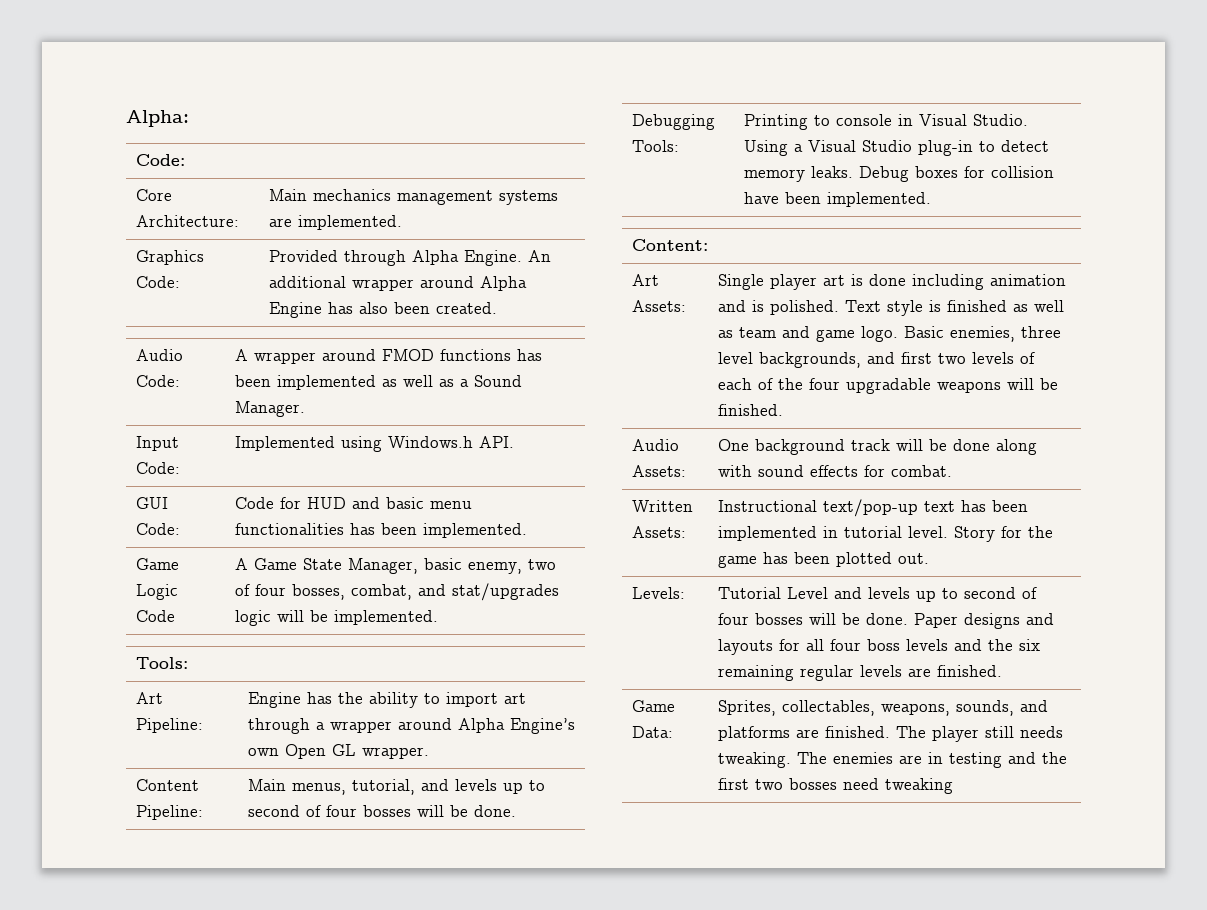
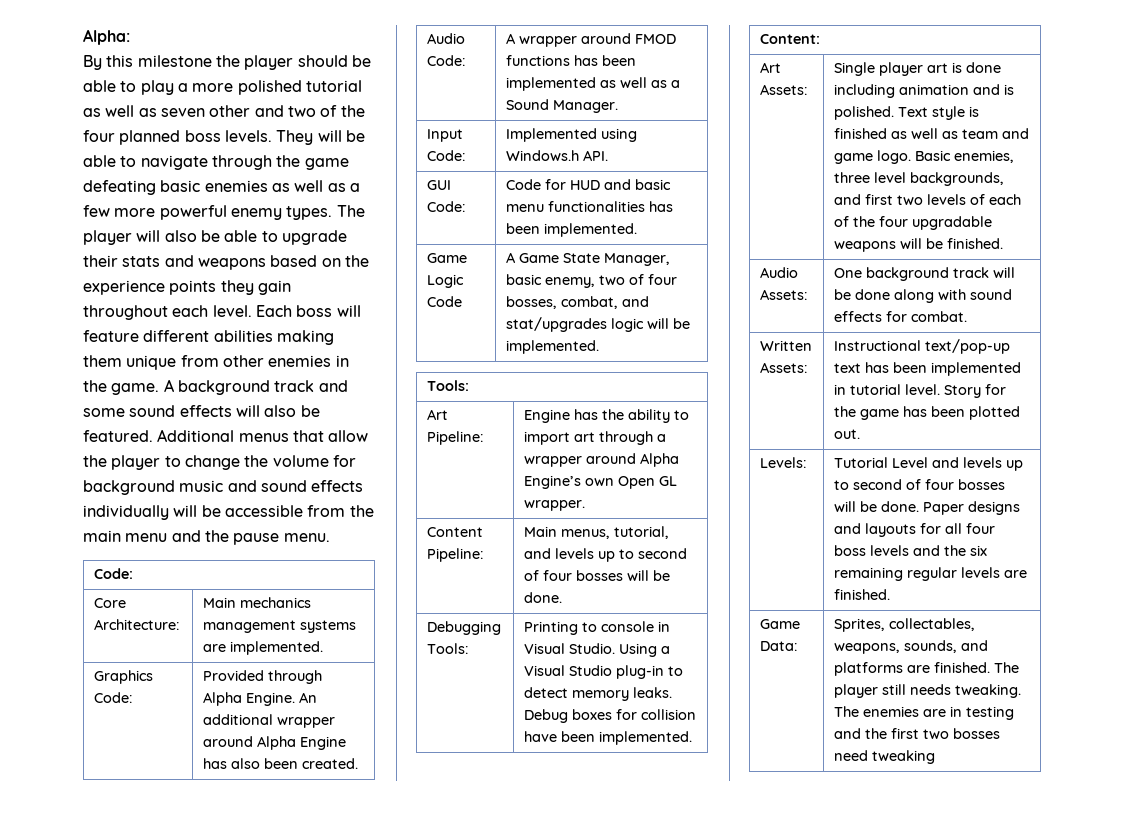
(189, 118) none -> [83,55,371,70] [83,80,362,95] [83,105,365,117] [83,130,365,145] [83,155,349,170] [83,180,360,195] [83,205,365,220] [83,230,347,245] [83,255,369,270] [83,280,291,295] [83,305,361,320] [83,330,334,345] [83,355,349,370] [83,379,348,395] [83,405,320,417] [83,429,369,442] [83,455,356,470] [83,480,364,495] [83,505,374,520] [83,530,330,545] // By this milestone the player should be able to play a more polished tutorial as well as seven other and two of the four planned boss levels. They will be able to navigate through the game defeating basic enemies as well as a few more powerful enemy types. The player will also be able to upgrade their stats and weapons based on the experience points they gain throughout each level. Each boss will feature different abilities making them unique from other enemies in the game. A background track and some sound effects will also be featured. Additional menus that allow the player to change the volume for background music and sound effects individually will be accessible from the main menu and the pause menu.

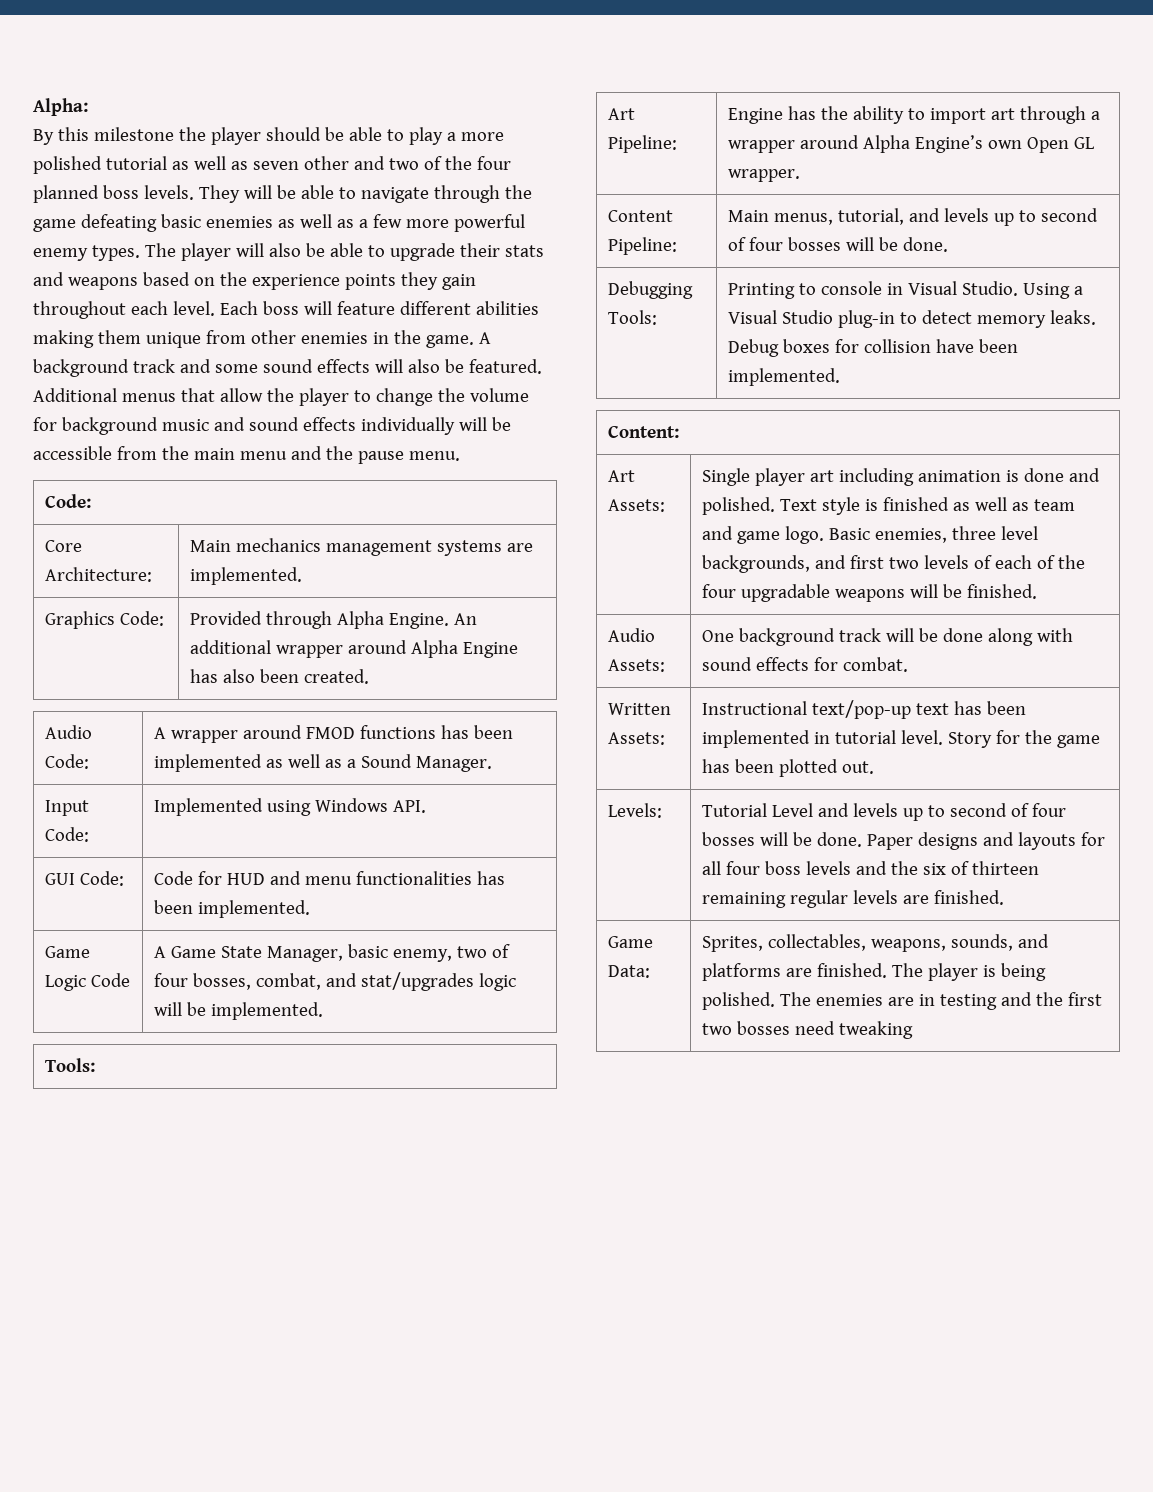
[505,150,579,161] Windows.h -> [315,798,389,812] Windows
[634,179,671,190] basic -> (302, 878) none
[951,62,1001,73] [833,84,1014,98] is done including animation and is -> [839,468,1101,486] including animation is done and
(987, 550) none -> [951,861,1040,875] of thirteen
[881,684,1021,698] still needs tweaking. -> [983,963,1047,981] [702,992,776,1010] is being polished.

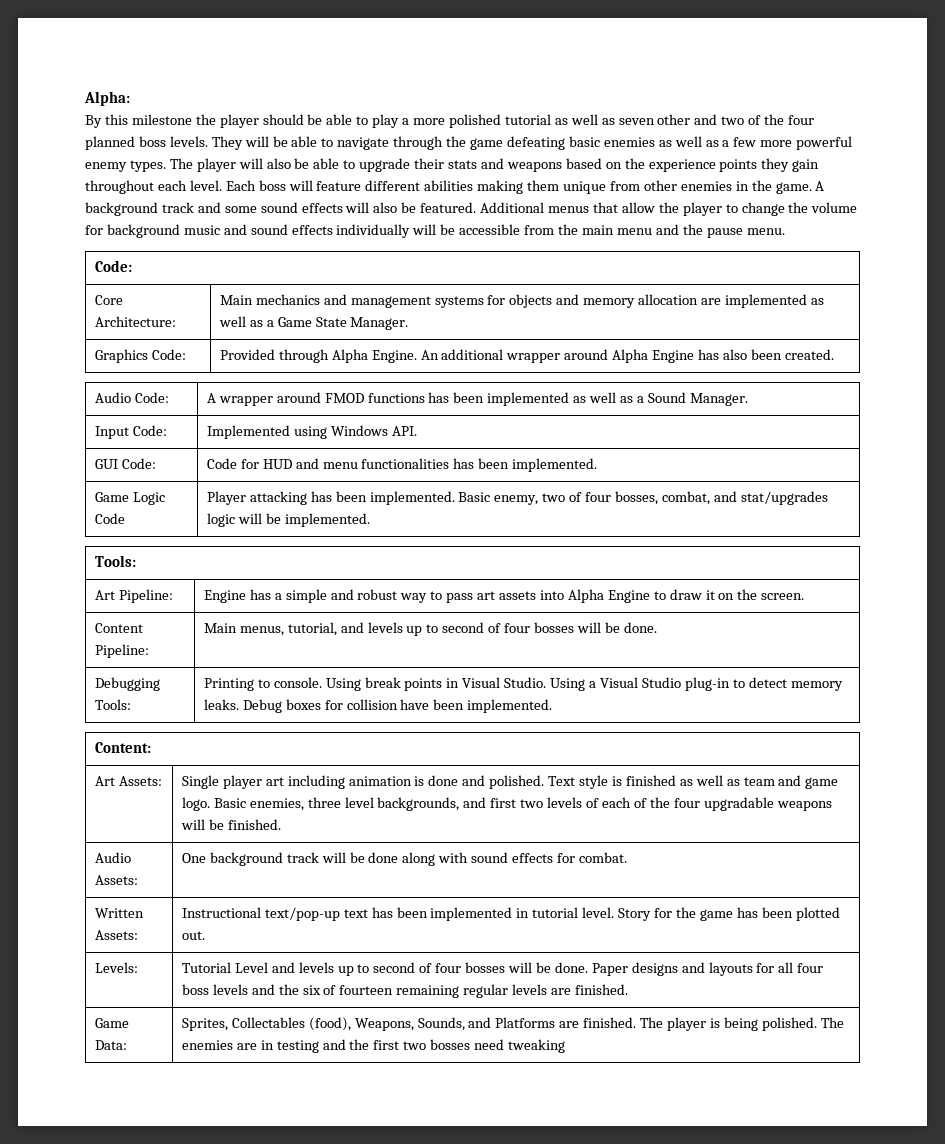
(322, 545) none -> [323,294,347,305] and
[507,543,534,552] [190,567,303,585] are implemented. -> [487,294,824,308] [218,316,409,330] for objects and memory allocation are implemented as well as a Game State Manager.
[154,944,389,962] A Game State Manager, basic -> [206,491,491,505] Player attacking has been implemented. Basic
[821,106,1101,124] [728,135,1095,153] [728,169,801,182] the ability to import art through a wrapper around Alpha Engine’s own Open GL wrapper. -> [274,589,805,603] a simple and robust way to pass art assets into Alpha Engine to draw it on the screen.
[821,281,883,295] console -> [273,677,443,691] console. Using break points
[972,861,1040,875] thirteen -> [339,985,394,995] fourteen
[768,934,1050,952] [702,963,782,981] collectables, weapons, sounds, and platforms -> [231,1017,556,1031] Collectables (food), Weapons, Sounds, and Platforms

